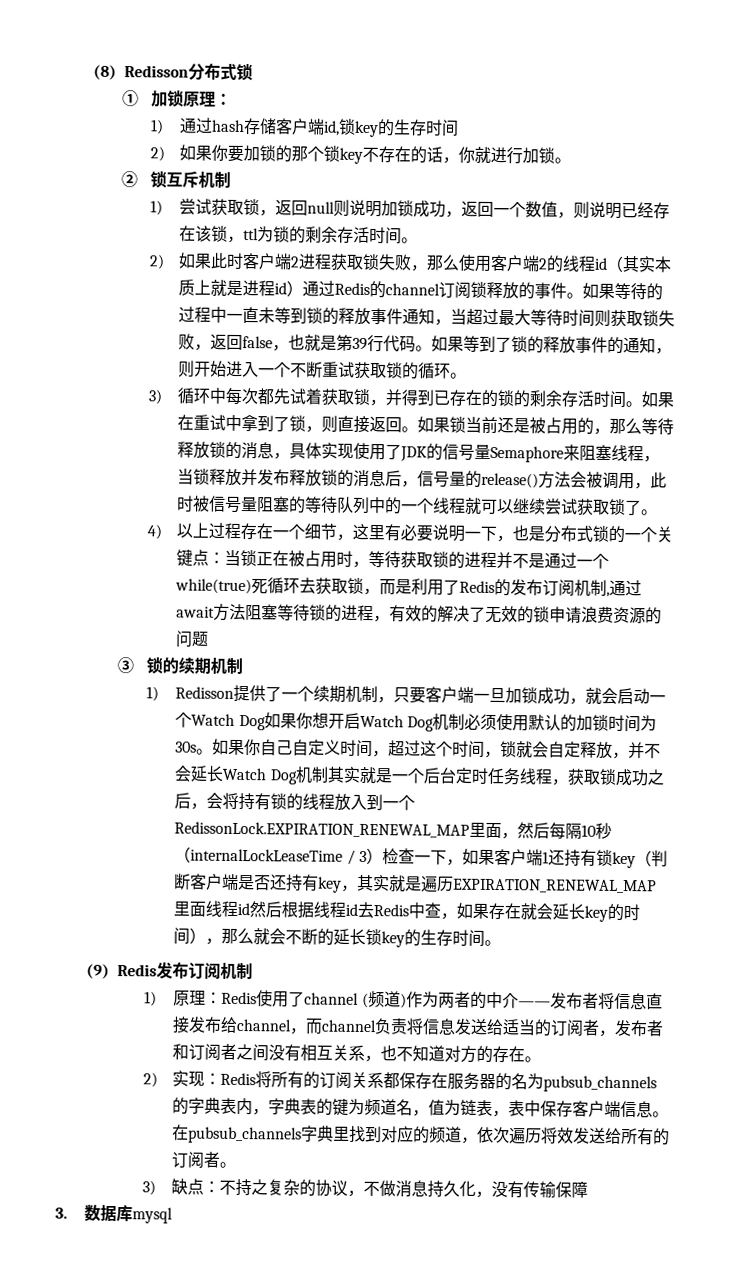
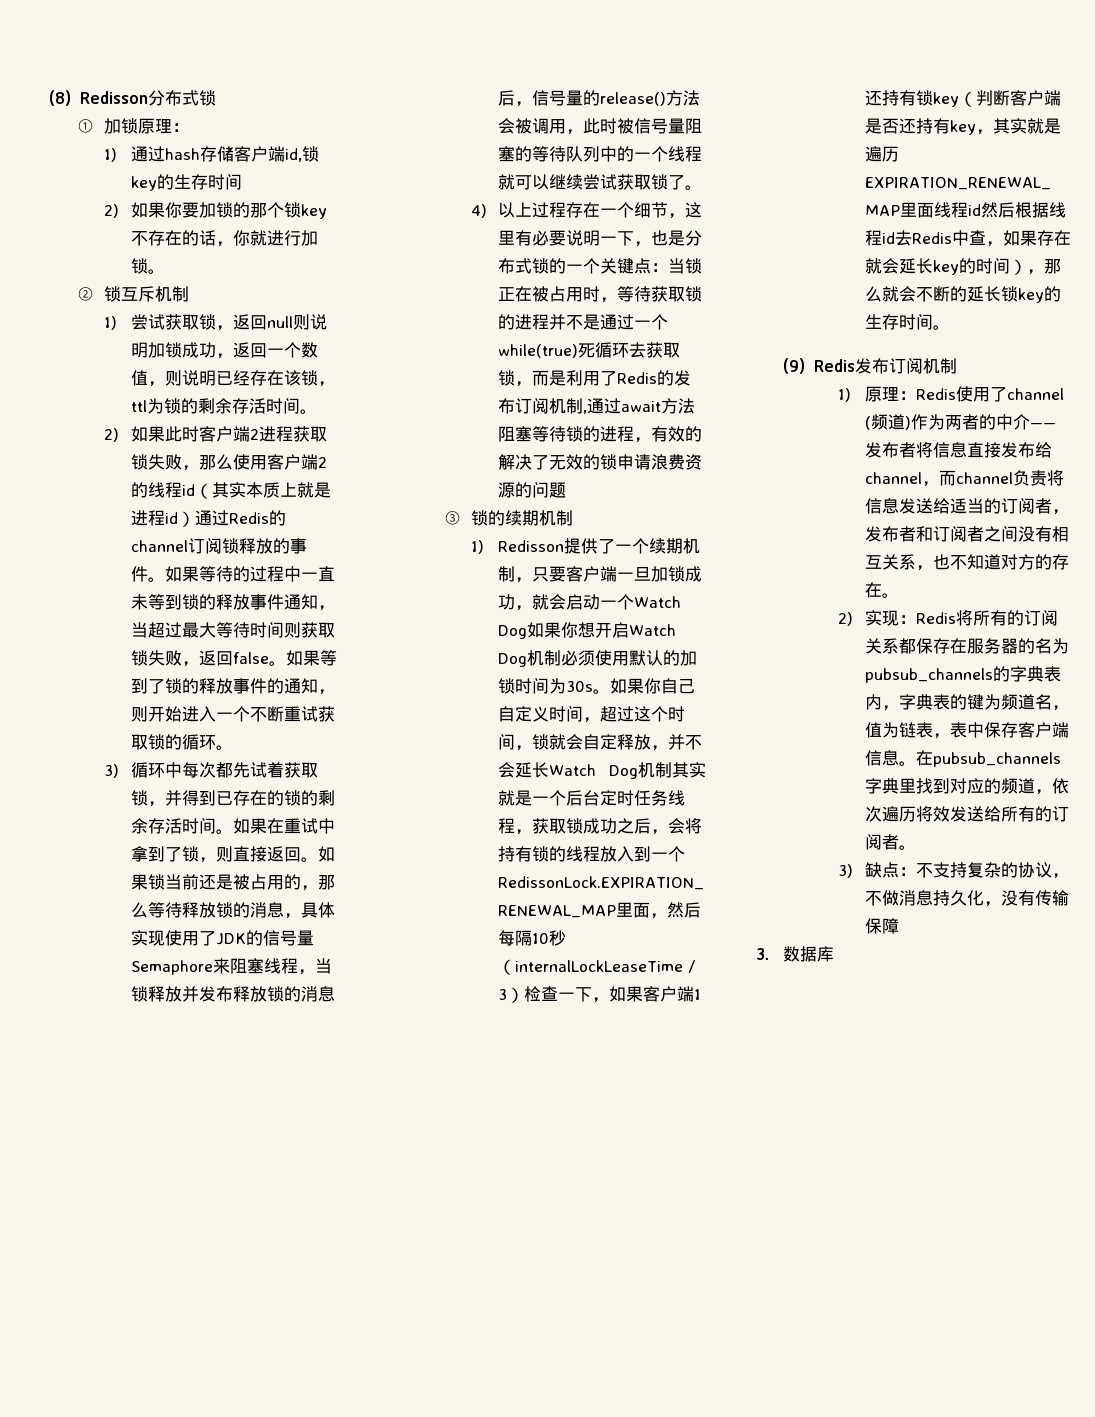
[272,334,417,353] ，也就是第39行代码 -> (270, 658) none
[235,1178,269,1197] 持之 -> [933,862,968,878] 支持
[132,1207,174,1224] mysql -> (835, 954) none

